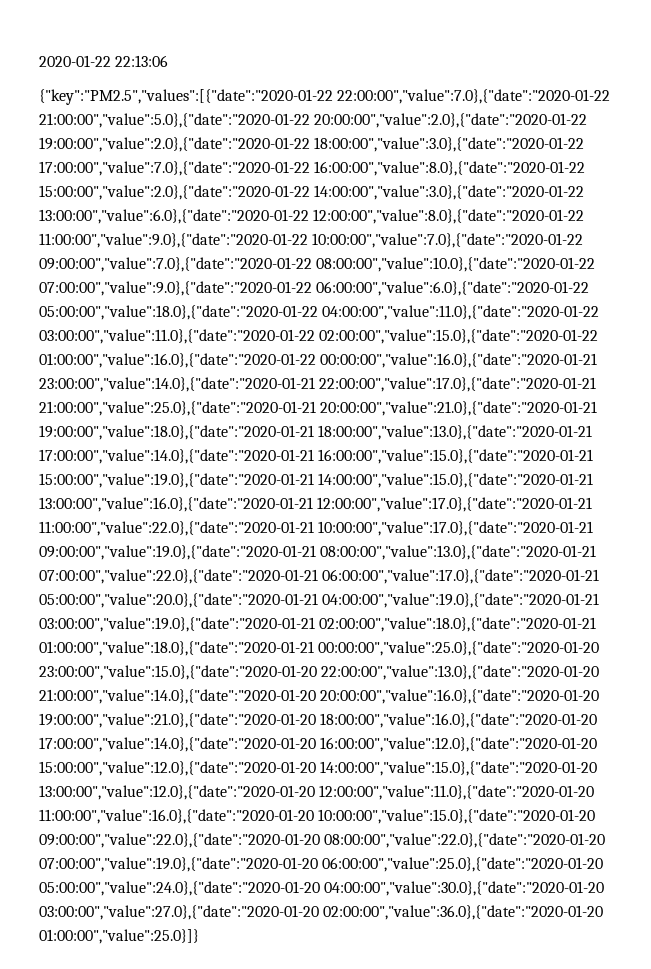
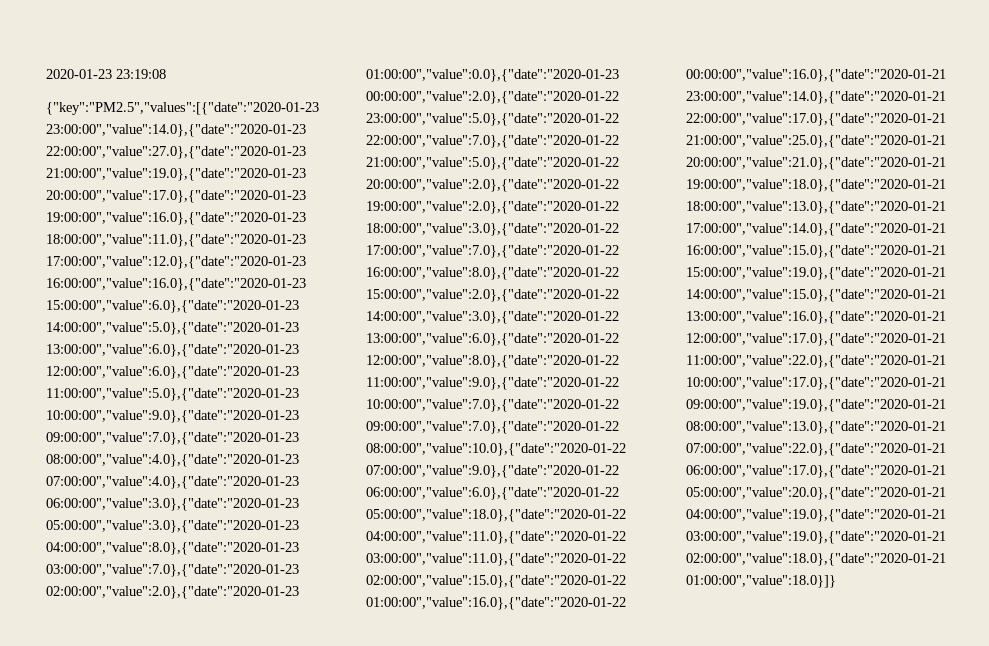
[39,55,169,67] [39,89,333,105] 2020-01-22 22:13:06 // {"key":"PM2.5","values":[{"date":"2020-01-22 -> [46,69,166,79] [46,102,319,115] [46,124,306,137] [46,146,306,159] [46,168,306,181] [46,190,306,203] [46,212,306,225] [46,234,306,247] [46,256,306,269] [46,278,306,291] [46,300,299,313] [46,322,299,335] [46,344,299,357] [46,366,299,379] [46,388,299,401] [46,410,299,423] [46,432,299,445] [46,454,299,467] [46,476,299,489] [46,498,299,511] [46,520,299,533] [46,542,299,555] [46,564,299,577] [46,586,299,599] [366,69,619,82] [366,91,619,104] [366,113,619,126] 2020-01-23 23:19:08 // {"key":"PM2.5","values":[{"date":"2020-01-23 23:00:00","value":14.0},{"date":"2020-01-23 22:00:00","value":27.0},{"date":"2020-01-23 21:00:00","value":19.0},{"date":"2020-01-23 20:00:00","value":17.0},{"date":"2020-01-23 19:00:00","value":16.0},{"date":"2020-01-23 18:00:00","value":11.0},{"date":"2020-01-23 17:00:00","value":12.0},{"date":"2020-01-23 16:00:00","value":16.0},{"date":"2020-01-23 15:00:00","value":6.0},{"date":"2020-01-23 14:00:00","value":5.0},{"date":"2020-01-23 13:00:00","value":6.0},{"date":"2020-01-23 12:00:00","value":6.0},{"date":"2020-01-23 11:00:00","value":5.0},{"date":"2020-01-23 10:00:00","value":9.0},{"date":"2020-01-23 09:00:00","value":7.0},{"date":"2020-01-23 08:00:00","value":4.0},{"date":"2020-01-23 07:00:00","value":4.0},{"date":"2020-01-23 06:00:00","value":3.0},{"date":"2020-01-23 05:00:00","value":3.0},{"date":"2020-01-23 04:00:00","value":8.0},{"date":"2020-01-23 03:00:00","value":7.0},{"date":"2020-01-23 02:00:00","value":2.0},{"date":"2020-01-23 01:00:00","value":0.0},{"date":"2020-01-23 00:00:00","value":2.0},{"date":"2020-01-22 23:00:00","value":5.0},{"date":"2020-01-22
[39,641,600,656] [39,665,600,680] [39,689,600,704] [39,713,598,728] [39,737,598,752] [39,761,598,776] [39,785,595,800] [39,809,596,824] [39,833,606,848] [39,857,604,872] [39,881,605,896] [39,905,604,920] [39,929,199,944] 01:00:00","value":18.0},{"date":"2020-01-21 00:00:00","value":25.0},{"date":"2020-01-20 23:00:00","value":15.0},{"date":"2020-01-20 22:00:00","value":13.0},{"date":"2020-01-20 21:00:00","value":14.0},{"date":"2020-01-20 20:00:00","value":16.0},{"date":"2020-01-20 19:00:00","value":21.0},{"date":"2020-01-20 18:00:00","value":16.0},{"date":"2020-01-20 17:00:00","value":14.0},{"date":"2020-01-20 16:00:00","value":12.0},{"date":"2020-01-20 15:00:00","value":12.0},{"date":"2020-01-20 14:00:00","value":15.0},{"date":"2020-01-20 13:00:00","value":12.0},{"date":"2020-01-20 12:00:00","value":11.0},{"date":"2020-01-20 11:00:00","value":16.0},{"date":"2020-01-20 10:00:00","value":15.0},{"date":"2020-01-20 09:00:00","value":22.0},{"date":"2020-01-20 08:00:00","value":22.0},{"date":"2020-01-20 07:00:00","value":19.0},{"date":"2020-01-20 06:00:00","value":25.0},{"date":"2020-01-20 05:00:00","value":24.0},{"date":"2020-01-20 04:00:00","value":30.0},{"date":"2020-01-20 03:00:00","value":27.0},{"date":"2020-01-20 02:00:00","value":36.0},{"date":"2020-01-20 01:00:00","value":25.0}]} -> [686,575,836,588] 01:00:00","value":18.0}]}

